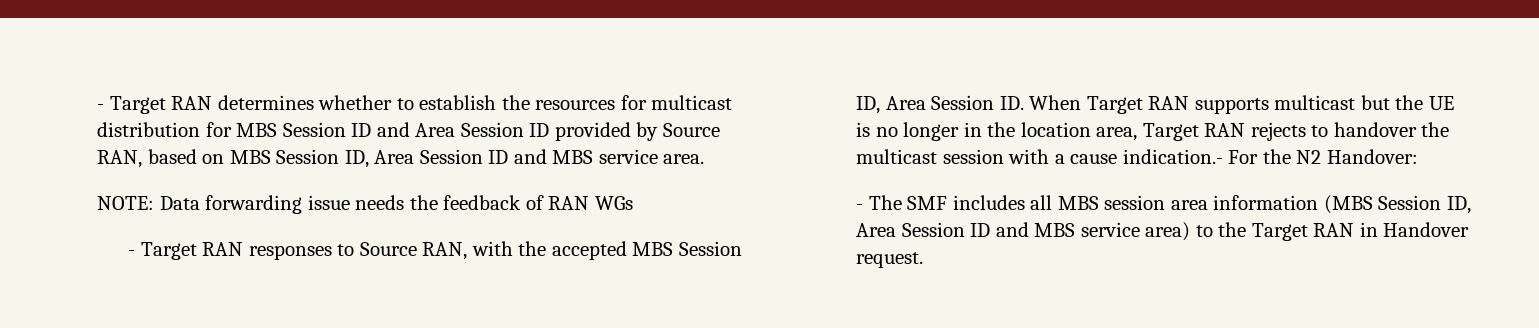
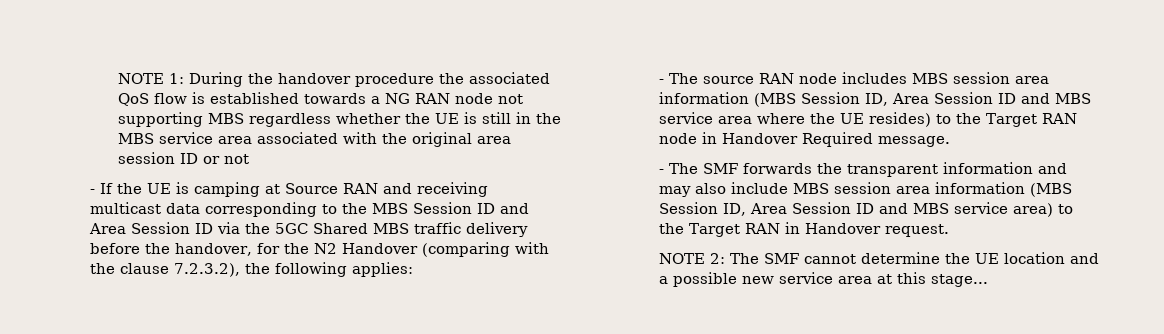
[97,95,733,114] [97,122,232,137] - Target RAN determines whether to establish the resources for multicast distribution for -> [117,72,550,87] [117,92,523,106] [117,112,561,127] [117,132,511,147] [117,152,249,164] [89,182,488,197] [89,202,367,217] NOTE 1: During the handover procedure the associated QoS flow is established towards a NG RAN node not supporting MBS regardless whether the UE is still in the MBS service area associated with the original area session ID or not // - If the UE is camping at Source RAN and receiving multicast data corresponding to the
[554,122,720,141] [97,149,705,168] [97,195,633,214] [128,241,742,260] [856,95,1454,114] [856,122,1450,141] [856,149,1418,164] [856,195,1053,210] provided by Source RAN, based on MBS Session ID, Area Session ID and MBS service area. // NOTE: Data forwarding issue needs the feedback of RAN WGs // - Target RAN responses to Source RAN, with the accepted MBS Session ID, Area Session ID. When Target RAN supports multicast but the UE is no longer in the location area, Target RAN rejects to handover the multicast session with a cause indication.- For the N2 Handover: // - The SMF includes all -> [216,222,528,237] [89,242,549,257] [89,262,413,277] [658,72,1049,84] [658,92,1091,107] [658,112,1077,127] [658,132,950,147] [658,162,1067,177] [658,182,788,197] via the 5GC Shared MBS traffic delivery before the handover, for the N2 Handover (comparing with the clause 7.2.3.2), the following applies: // - The source RAN node includes MBS session area information (MBS Session ID, Area Session ID and MBS service area where the UE resides) to the Target RAN node in Handover Required message. // - The SMF forwards the transparent information and may also include
(924, 260) none -> [658,252,1099,264] [658,272,988,287] // NOTE 2: The SMF cannot determine the UE location and a possible new service area at this stage...

